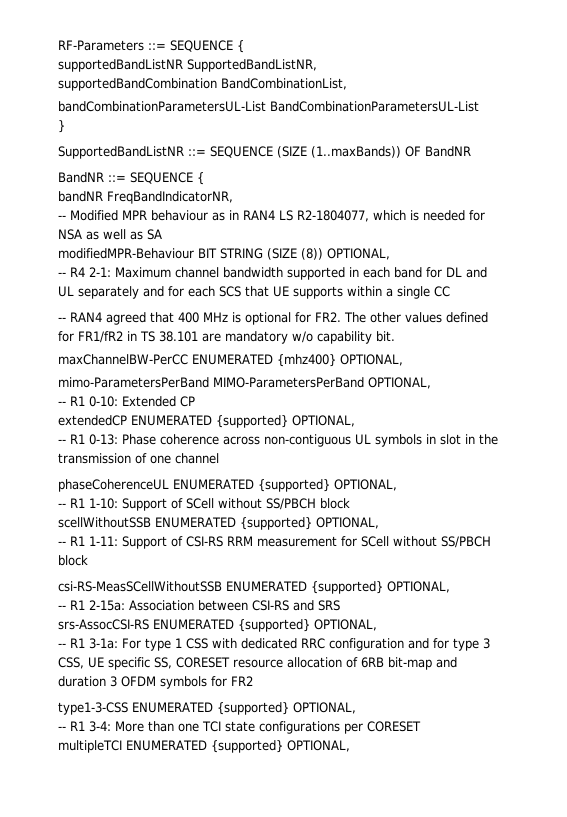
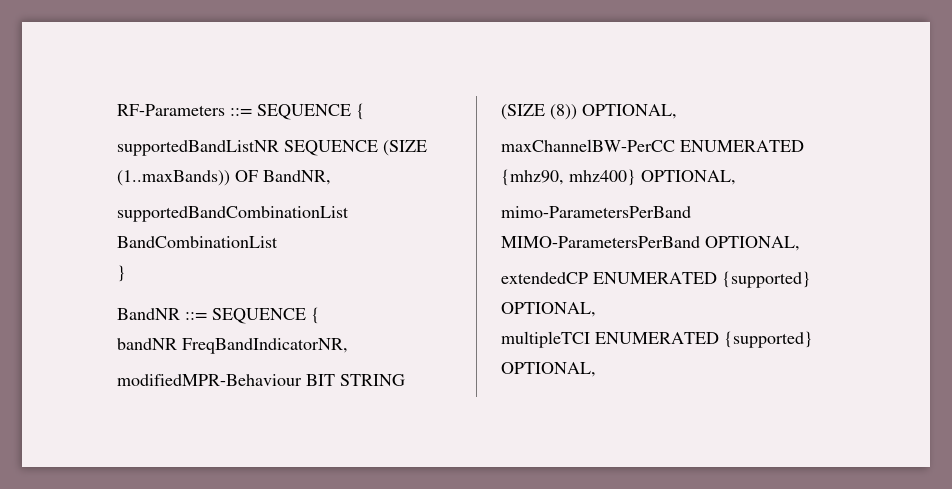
[187,59,317,72] [58,78,347,91] [58,101,479,112] [58,120,65,133] [58,146,471,159] SupportedBandListNR, // supportedBandCombination BandCombinationList, // bandCombinationParametersUL-List BandCombinationParametersUL-List // } // SupportedBandListNR ::= SEQUENCE (SIZE (1..maxBands)) OF BandNR -> [284,140,427,156] [117,170,331,186] [117,206,349,222] [117,236,278,248] [117,265,126,282] SEQUENCE (SIZE (1..maxBands)) OF BandNR, // supportedBandCombinationList BandCombinationList // }
[58,210,485,222] [58,229,162,240] // -- Modified MPR behaviour as in RAN4 LS R2-1804077, which is needed for NSA as well as SA -> (348, 346) none
[58,267,487,280] [58,286,450,299] [58,312,488,325] [58,331,395,344] // -- R4 2-1: Maximum channel bandwidth supported in each band for DL and UL separately and for each SCS that UE supports within a single CC // -- RAN4 agreed that 400 MHz is optional for FR2. The other values defined for FR1/fR2 in TS 38.101 are mandatory w/o capability bit. -> (677, 111) none
[277,354,336,367] {mhz400} -> [501,169,636,186] {mhz90, mhz400}
[58,396,195,407] // -- R1 0-10: Extended CP -> (800, 243) none
[58,434,498,447] [58,453,219,464] [58,479,397,492] [58,498,350,511] [58,517,379,530] [58,536,491,549] [58,555,88,566] [58,581,450,594] [58,600,340,611] [58,619,377,632] [58,638,490,651] [58,657,457,670] [58,676,253,689] [58,702,356,715] [58,721,421,734] // -- R1 0-13: Phase coherence across non-contiguous UL symbols in slot in the transmission of one channel // phaseCoherenceUL ENUMERATED {supported} OPTIONAL, // -- R1 1-10: Support of SCell without SS/PBCH block // scellWithoutSSB ENUMERATED {supported} OPTIONAL, // -- R1 1-11: Support of CSI-RS RRM measurement for SCell without SS/PBCH block // csi-RS-MeasSCellWithoutSSB ENUMERATED {supported} OPTIONAL, // -- R1 2-15a: Association between CSI-RS and SRS // srs-AssocCSI-RS ENUMERATED {supported} OPTIONAL, // -- R1 3-1a: For type 1 CSS with dedicated RRC configuration and for type 3 CSS, UE specific SS, CORESET resource allocation of 6RB bit-map and duration 3 OFDM symbols for FR2 // type1-3-CSS ENUMERATED {supported} OPTIONAL, // -- R1 3-4: More than one TCI state configurations per CORESET -> (596, 309) none

